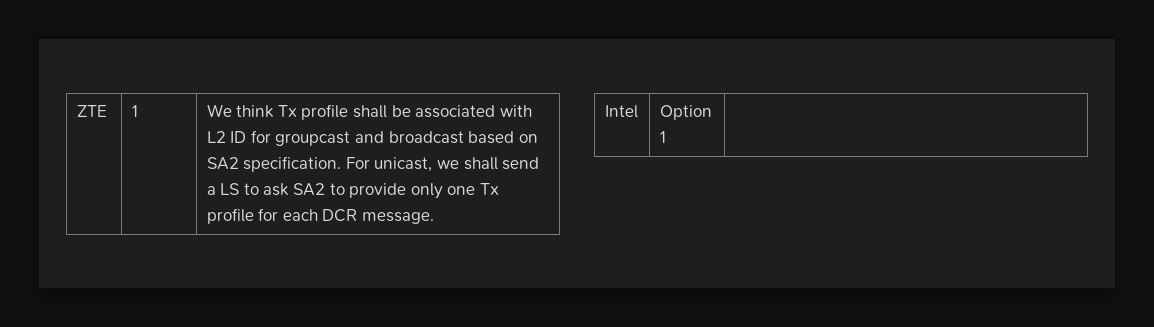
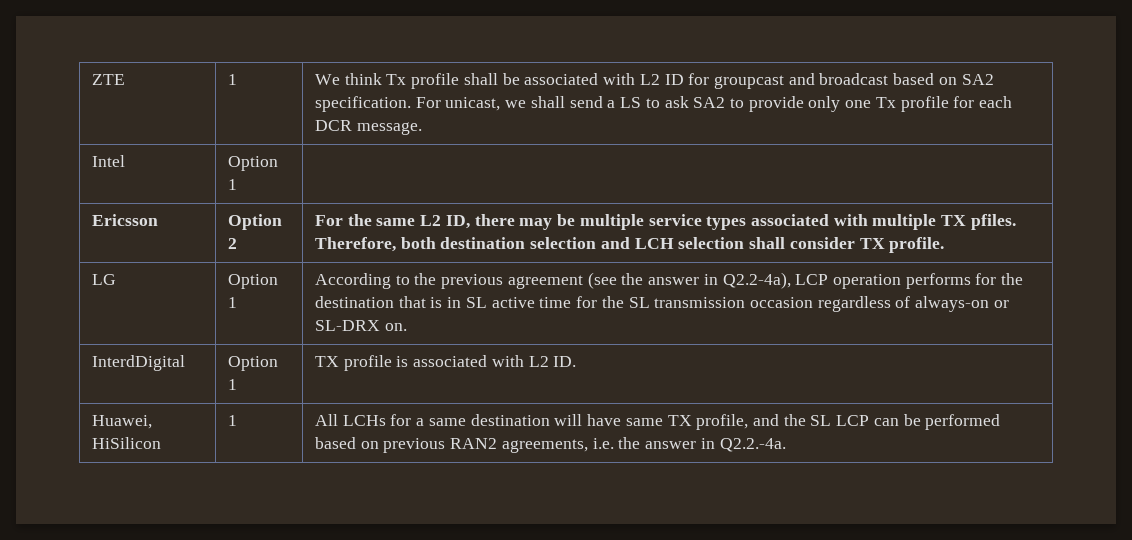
(666, 137) none -> [91,214,158,226] [227,214,282,230] [227,238,237,249] [314,214,1016,230] [314,237,945,253] [91,274,116,285] [227,274,278,289] [227,297,237,308] [314,272,1024,289] [314,296,1009,312] [314,320,407,331] [91,355,185,371] [227,356,278,371] [227,379,237,390] [314,355,577,371] [91,415,152,429] [91,437,161,449] [227,415,237,426] [314,414,1001,430] [314,437,786,453] // Ericsson | Option 2 | For the same L2 ID, there may be multiple service types associated with multiple TX pfiles. Therefore, both destination selection and LCH selection shall consider TX profile. // LG | Option 1 | According to the previous agreement (see the answer in Q2.2-4a), LCP operation performs for the destination that is in SL active time for the SL transmission occasion regardless of always-on or SL-DRX on. // InterdDigital | Option 1 | TX profile is associated with L2 ID. // Huawei, HiSilicon | 1 | All LCHs for a same destination will have same TX profile, and the SL LCP can be performed based on previous RAN2 agreements, i.e. the answer in Q2.2.-4a.

